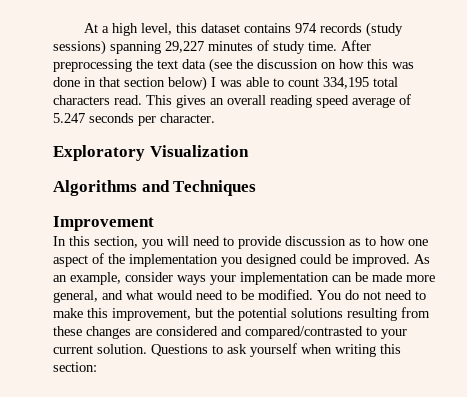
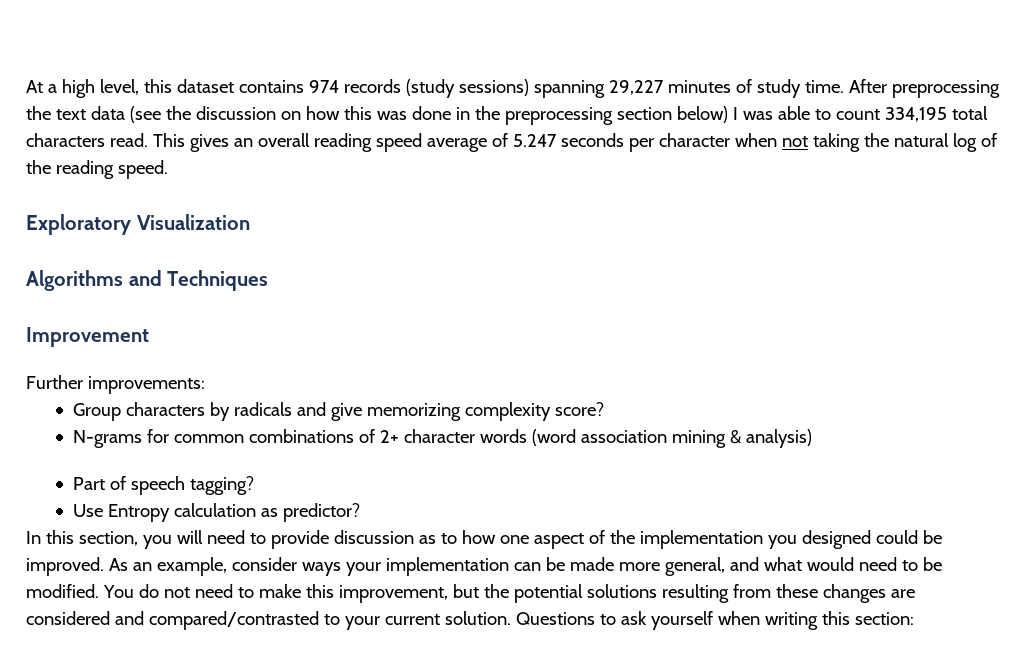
[99,77,120,87] that -> [474,106,613,125] the preprocessing
[160,113,215,123] character. -> [658,133,997,152] [26,160,168,179] character when not taking the natural log of the reading speed.
(154, 223) none -> [26,375,205,394] [72,402,604,421] [72,429,812,448] [72,476,254,495] [72,503,360,522] // Further improvements: // Group characters by radicals and give memorizing complexity score? // N-grams for common combinations of 2+ character words (word association mining & analysis) // Part of speech tagging? // Use Entropy calculation as predictor?

